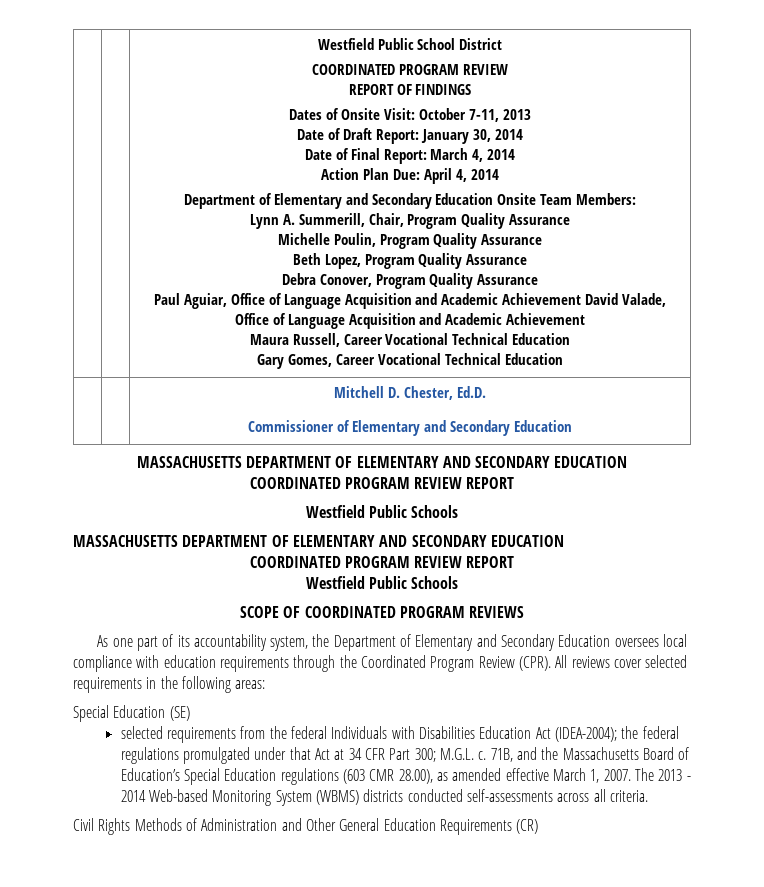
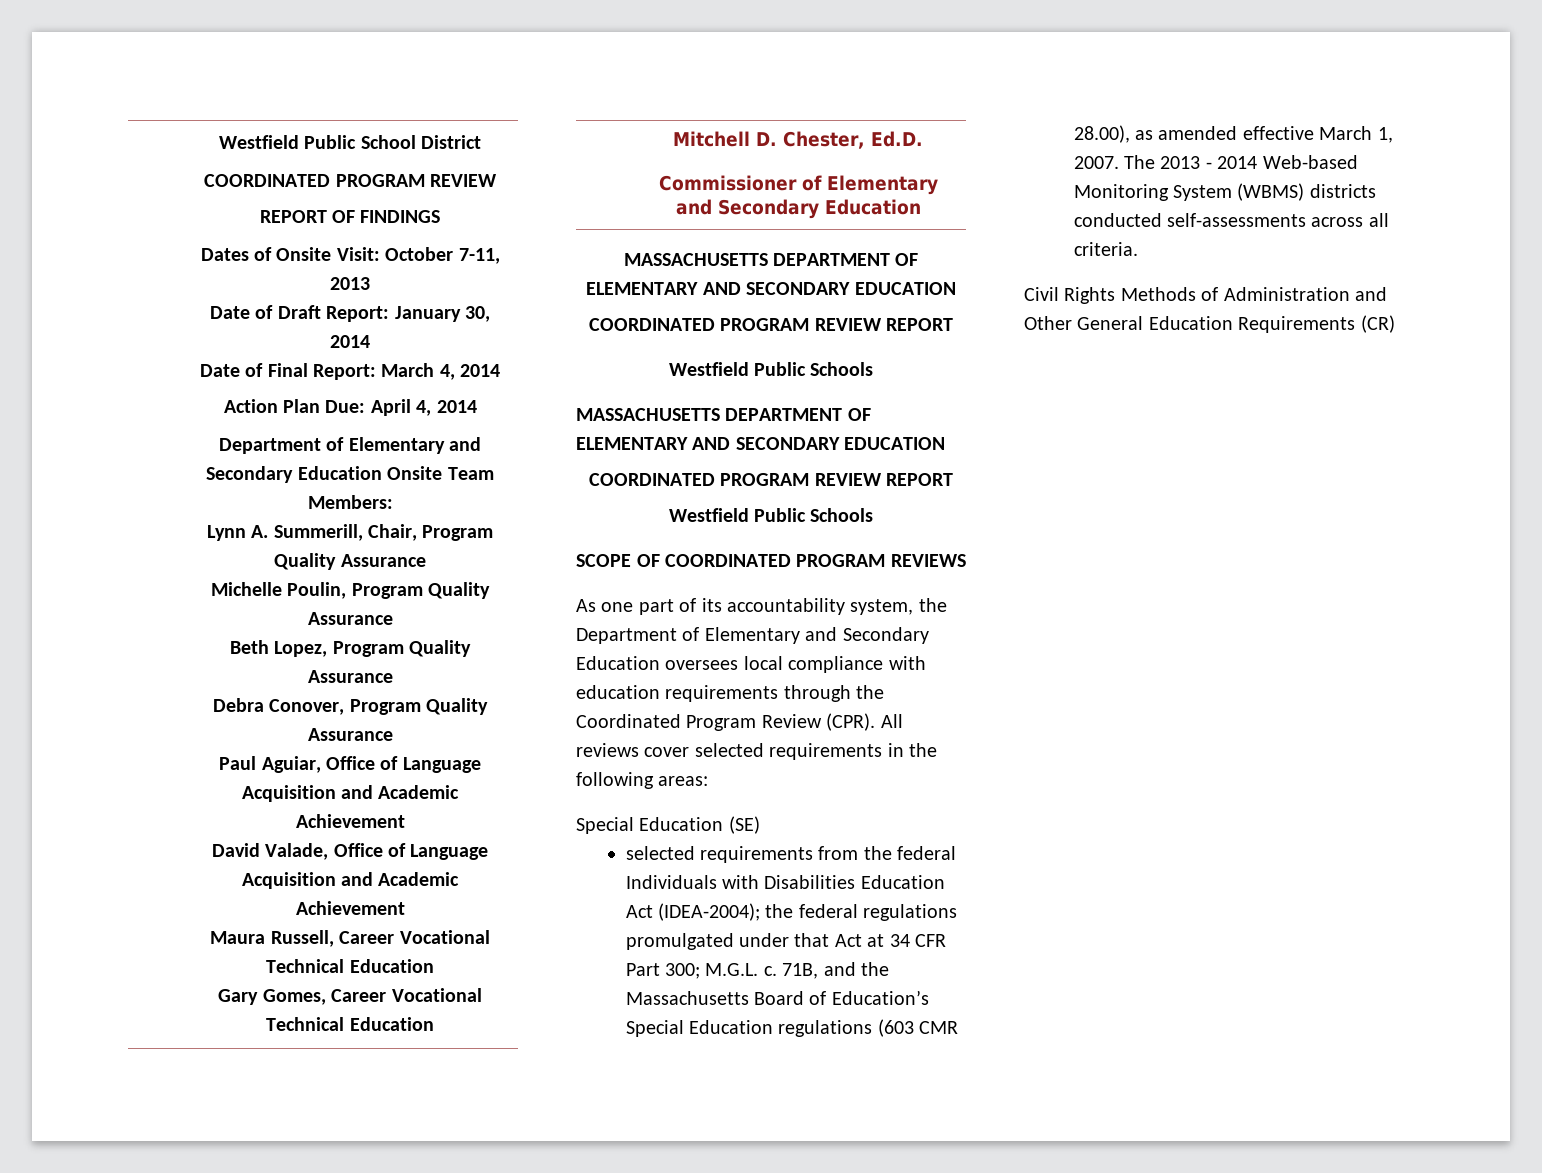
(582, 299) none -> (405, 821) //

